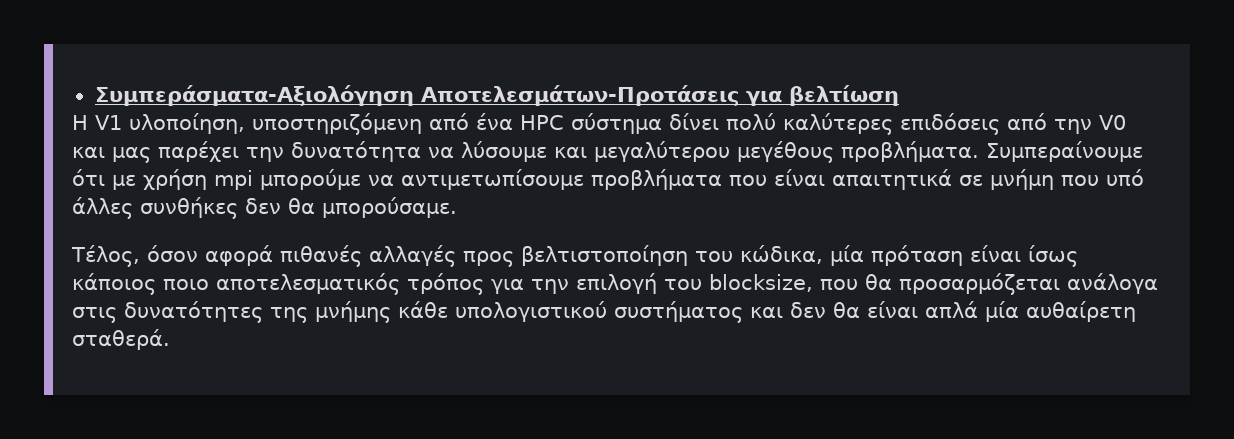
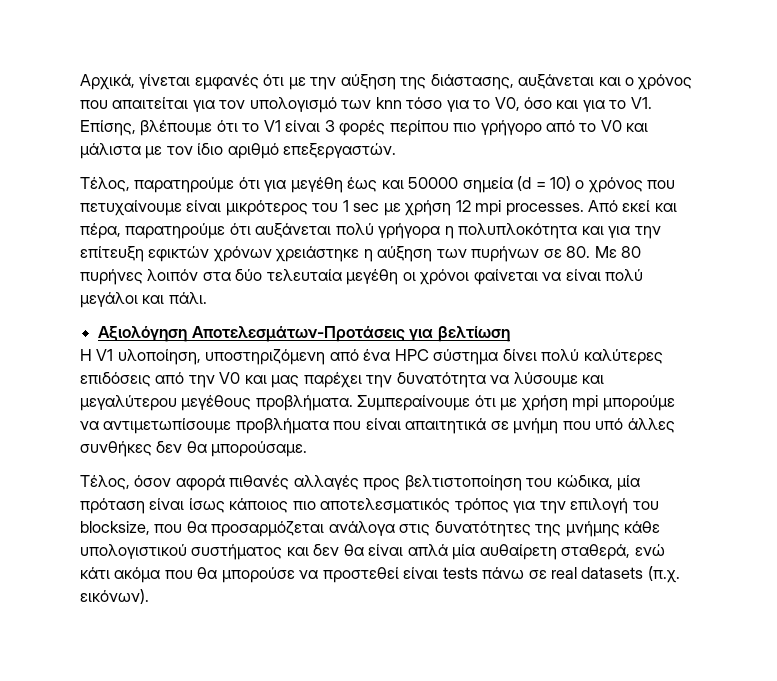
[94,85,414,106] Συμπεράσματα-Αξιολόγηση -> [80,74,693,90] [80,97,652,113] [80,120,649,136] [80,143,397,159] [80,176,676,193] [80,200,677,216] [80,223,661,239] [80,246,642,262] [80,269,644,285] [80,292,207,308] [98,326,188,342] Αρχικά, γίνεται εμφανές ότι με την αύξηση της διάστασης, αυξάνεται και ο χρόνος που απαιτείται για τον υπολογισμό των knn τόσο για το V0, όσο και για το V1. Επίσης, βλέπουμε ότι το V1 είναι 3 φορές περίπου πιο γρήγορο από το V0 και μάλιστα με τον ίδιο αριθμό επεξεργαστών. // Τέλος, παρατηρούμε ότι για μεγέθη έως και 50000 σημεία (d = 10) ο χρόνος που πετυχαίνουμε είναι μικρότερος του 1 sec με χρήση 12 mpi processes. Από εκεί και πέρα, παρατηρούμε ότι αυξάνεται πολύ γρήγορα η πολυπλοκότητα και για την επίτευξη εφικτών χρόνων χρειάστηκε η αύξηση των πυρήνων σε 80. Με 80 πυρήνες λοιπόν στα δύο τελευταία μεγέθη οι χρόνοι φαίνεται να είναι πολύ μεγάλοι και πάλι. // Αξιολόγηση
[163,279,209,290] ποιο -> [292,501,316,510] πιο
[72,329,170,350] σταθερά. -> [561,544,665,560] [80,566,680,583] [80,589,149,604] σταθερά, ενώ κάτι ακόμα που θα μπορούσε να προστεθεί είναι tests πάνω σε real datasets (π.χ. εικόνων).

